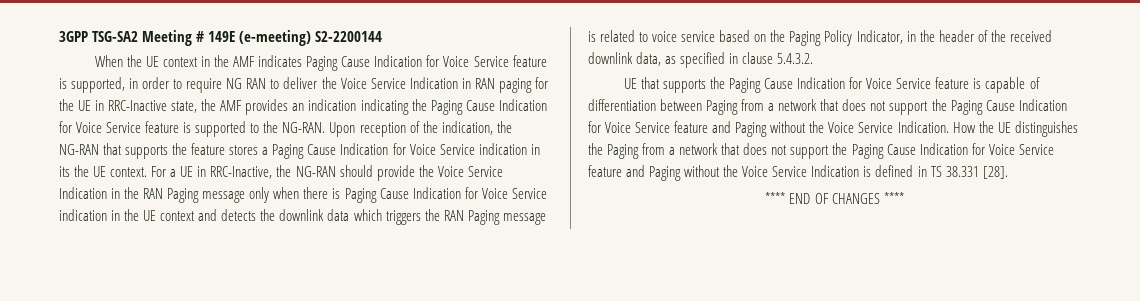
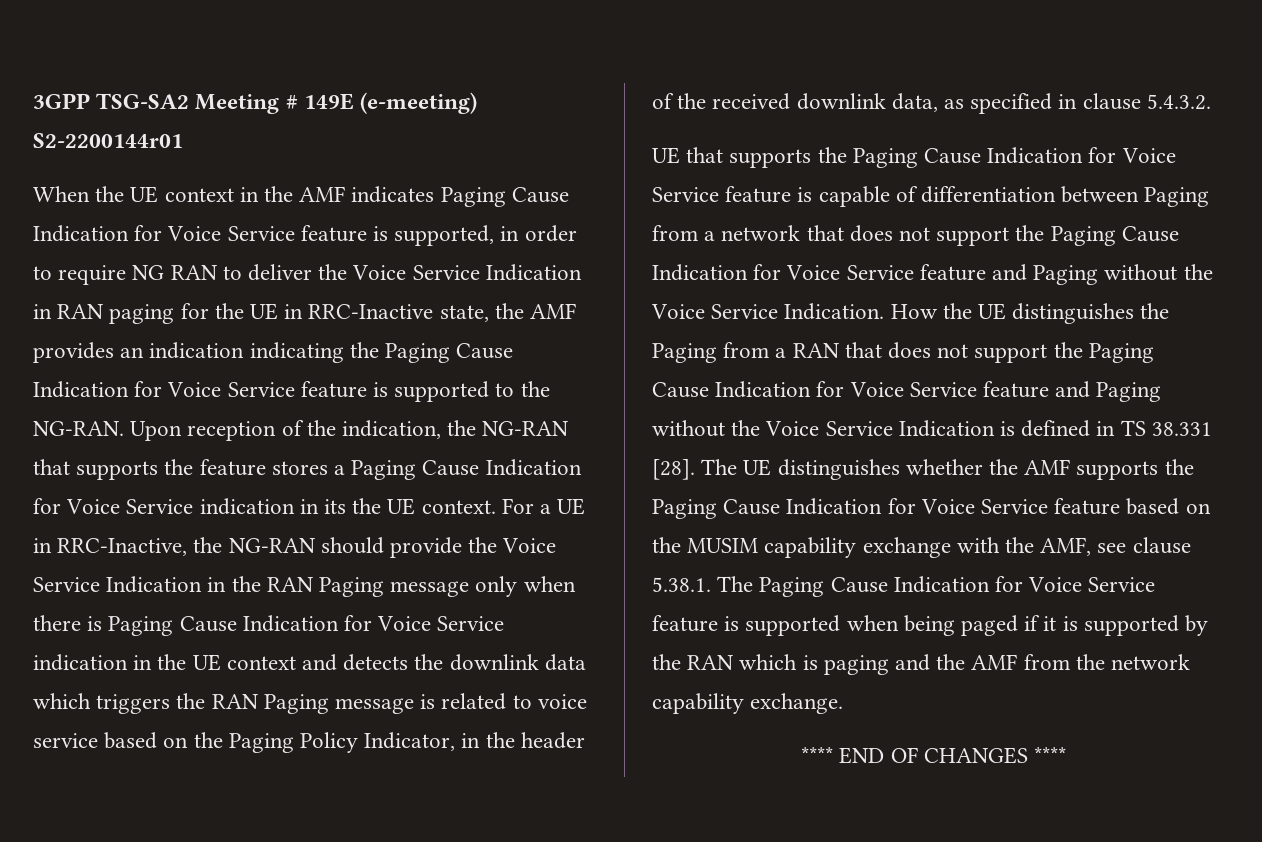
[315,31,383,42] S2-2200144 -> [33,133,183,148] S2-2200144r01
[679,143,719,155] network -> [792,343,840,358] RAN
(1008, 172) none -> [701,459,1194,480] [652,498,1211,519] [652,537,1191,558] [652,576,1156,597] [652,615,1209,636] [652,654,1191,675] [652,693,844,714] The UE distinguishes whether the AMF supports the Paging Cause Indication for Voice Service feature based on the MUSIM capability exchange with the AMF, see clause 5.38.1. The Paging Cause Indication for Voice Service feature is supported when being paged if it is supported by the RAN which is paging and the AMF from the network capability exchange.

